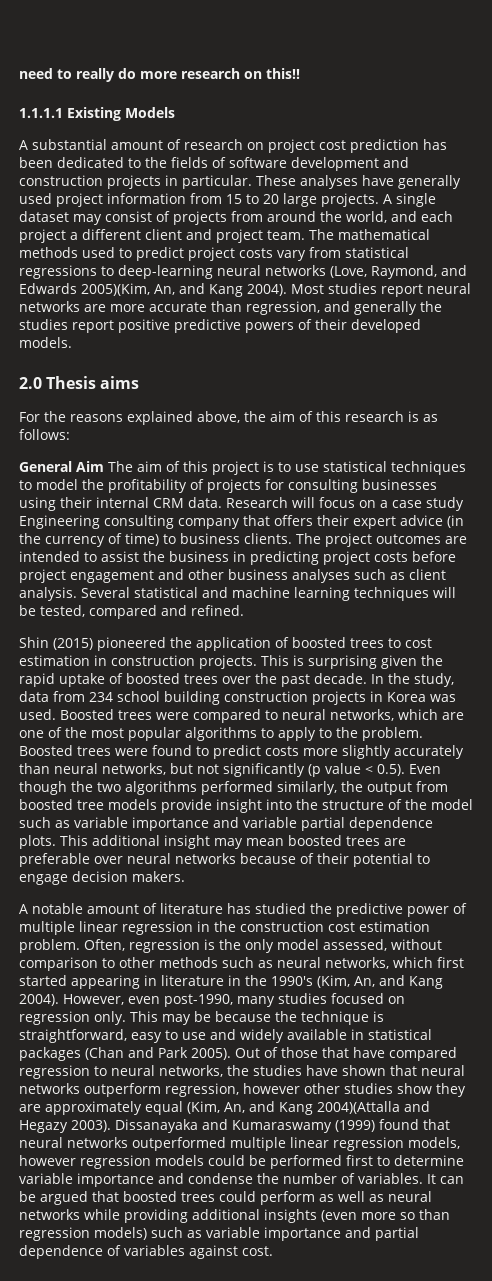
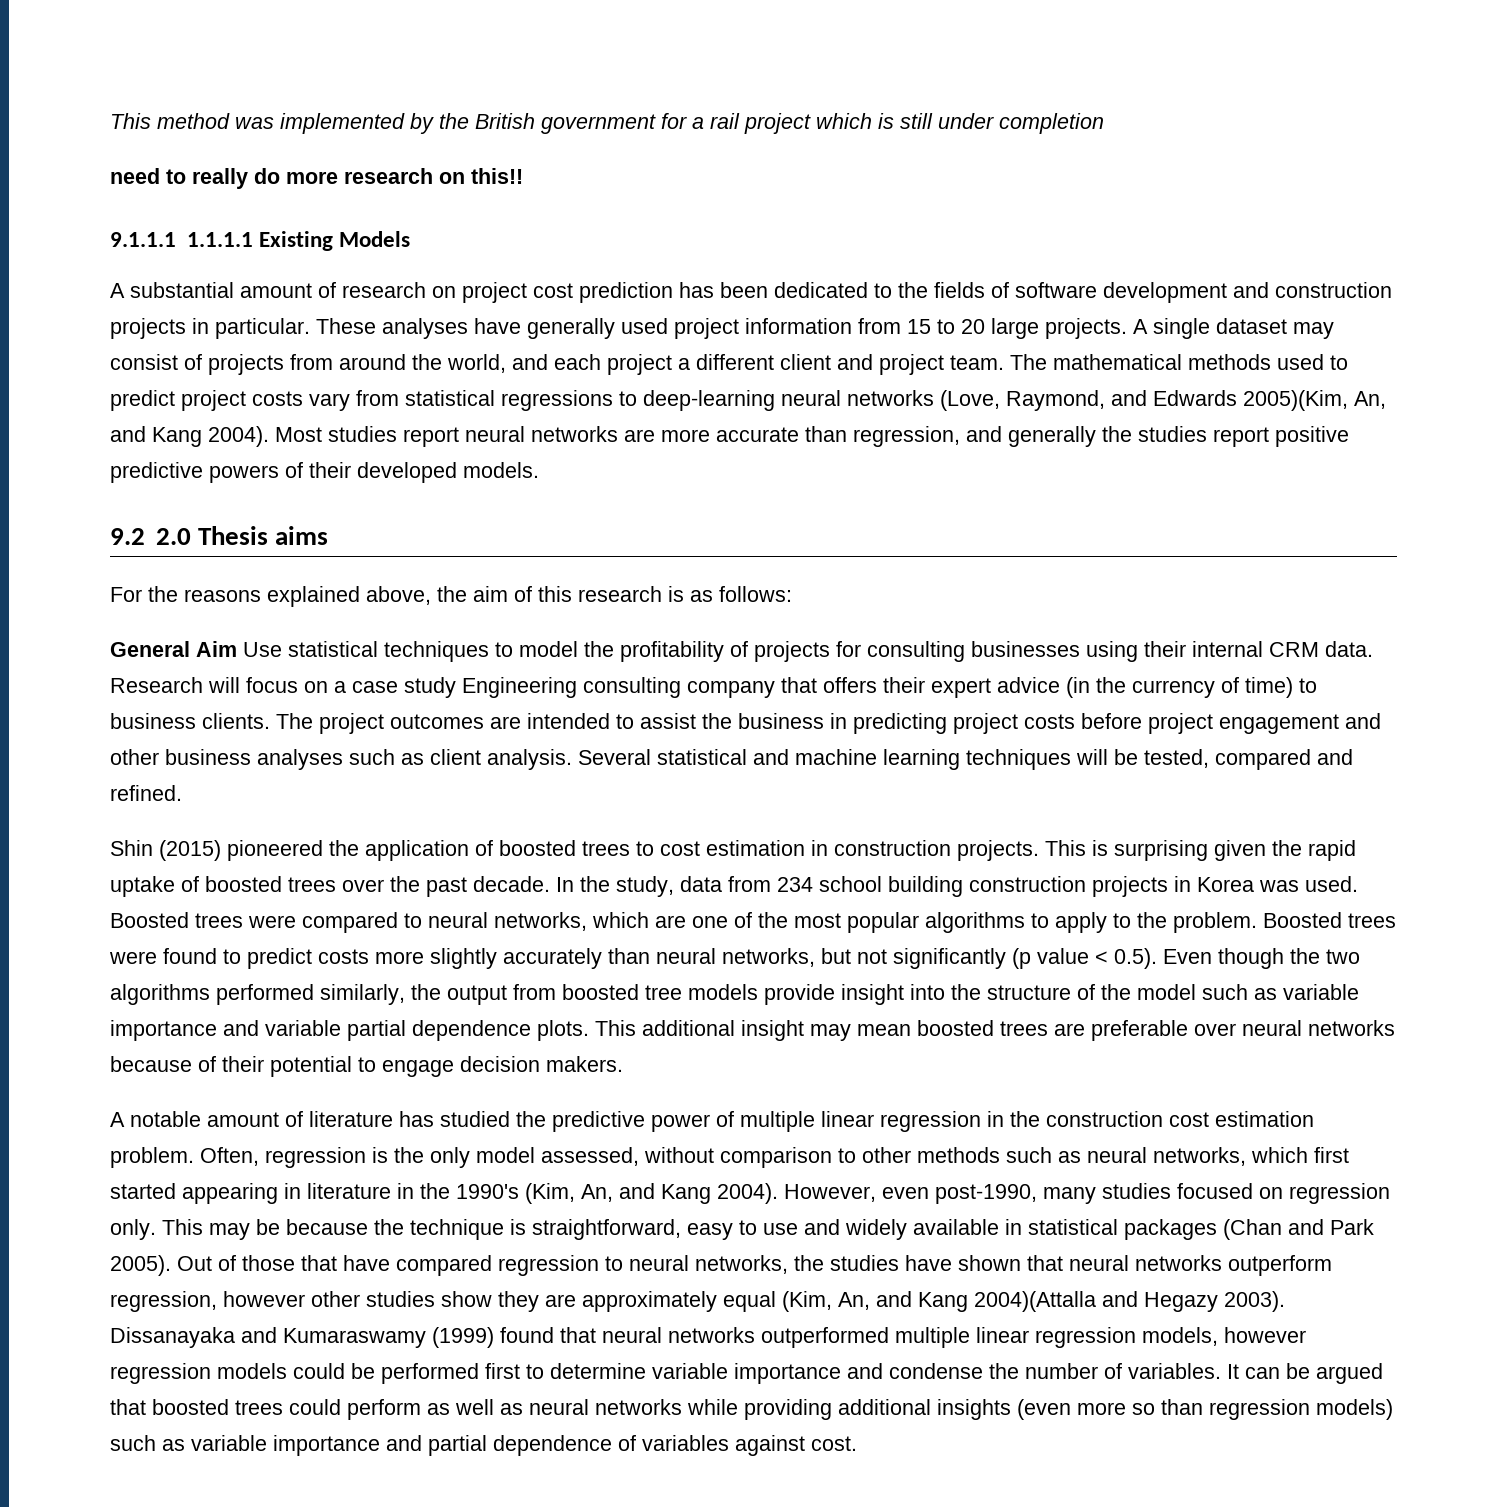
(19, 73) none -> [110,113,1104,134] This method was implemented by the British government for a rail project which is still under completion //
(300, 73) none -> [110,232,176,247] 9.1.1.1
(72, 342) none -> [110,528,145,545] 9.2
[108,461,319,475] The aim of this project is to use -> [243,642,282,657] Use

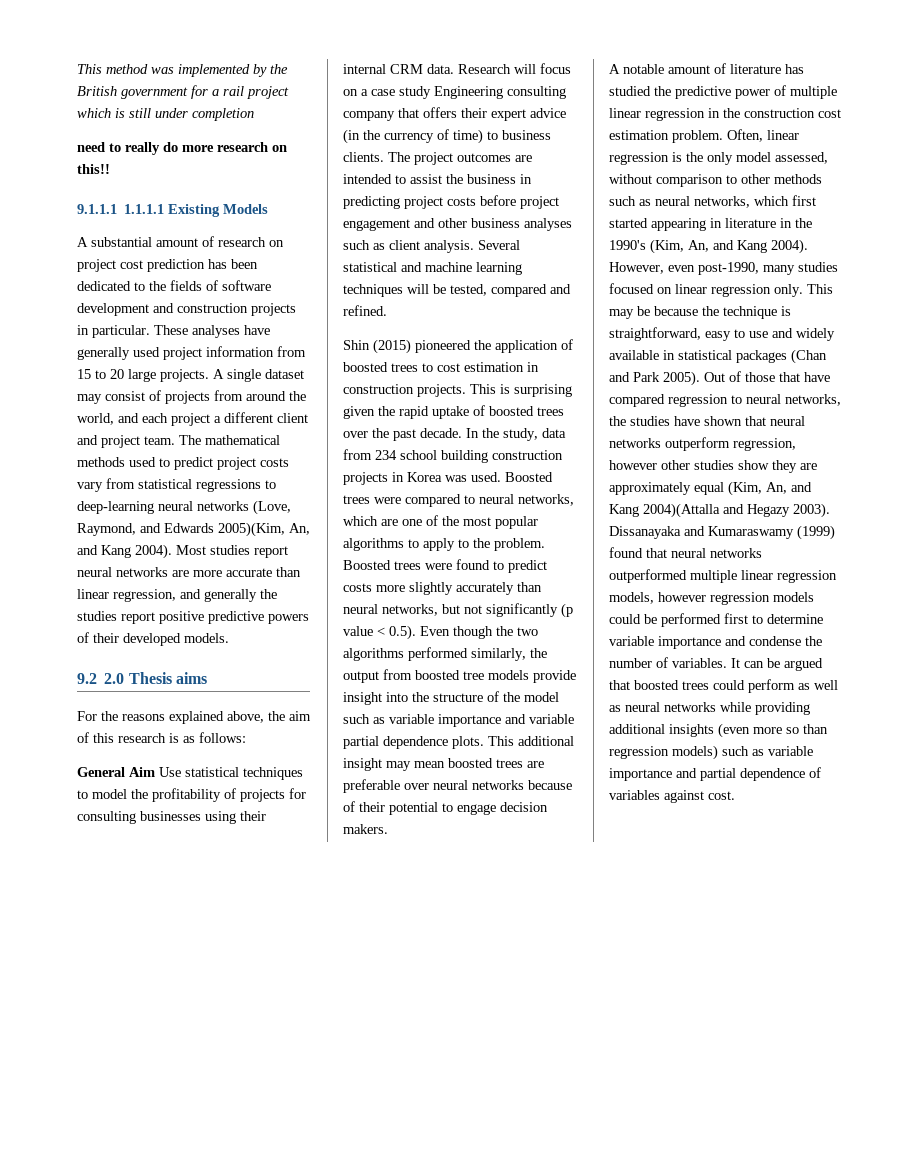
(847, 434) none -> [77,589,109,599] linear
(259, 1156) none -> [767,130,799,140] linear
(1283, 1193) none -> [675,284,707,294] linear

